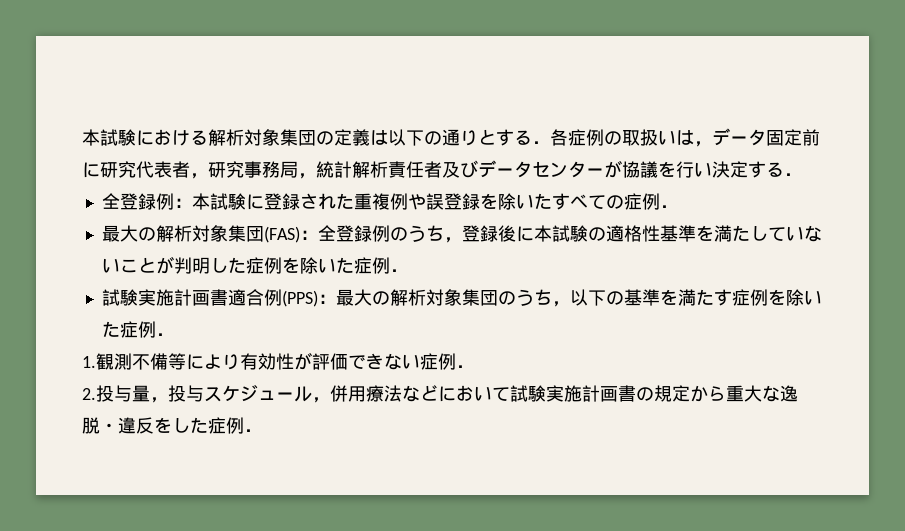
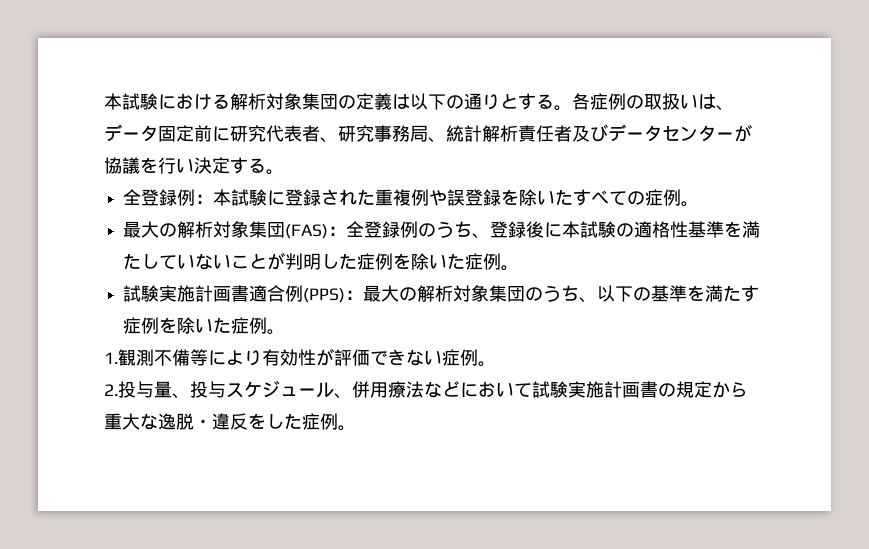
[532,141,550,144] ． -> [554,105,572,111] 。
[694,141,712,147] ， -> [716,105,734,111] 、
[190,173,208,179] ， -> [320,137,338,143] 、
[298,173,316,179] ， -> [428,137,446,143] 、
[784,173,802,176] ． -> [266,169,284,175] 。
[659,205,678,208] ． -> [681,201,700,207] 。
[443,237,462,243] ， -> [472,233,491,239] 、
[389,269,408,272] ． -> [501,265,520,271] 。
[551,301,570,307] ， -> [579,297,598,303] 、
[155,333,174,336] ． -> [267,329,286,335] 。
[456,365,474,368] ． -> [478,361,496,367] 。
[150,397,168,403] ， -> [172,393,190,399] 、
[312,397,330,403] ， -> [334,393,352,399] 、
[244,429,262,432] ． -> [338,425,356,431] 。

